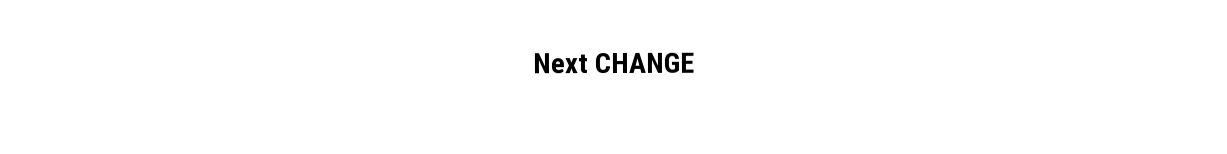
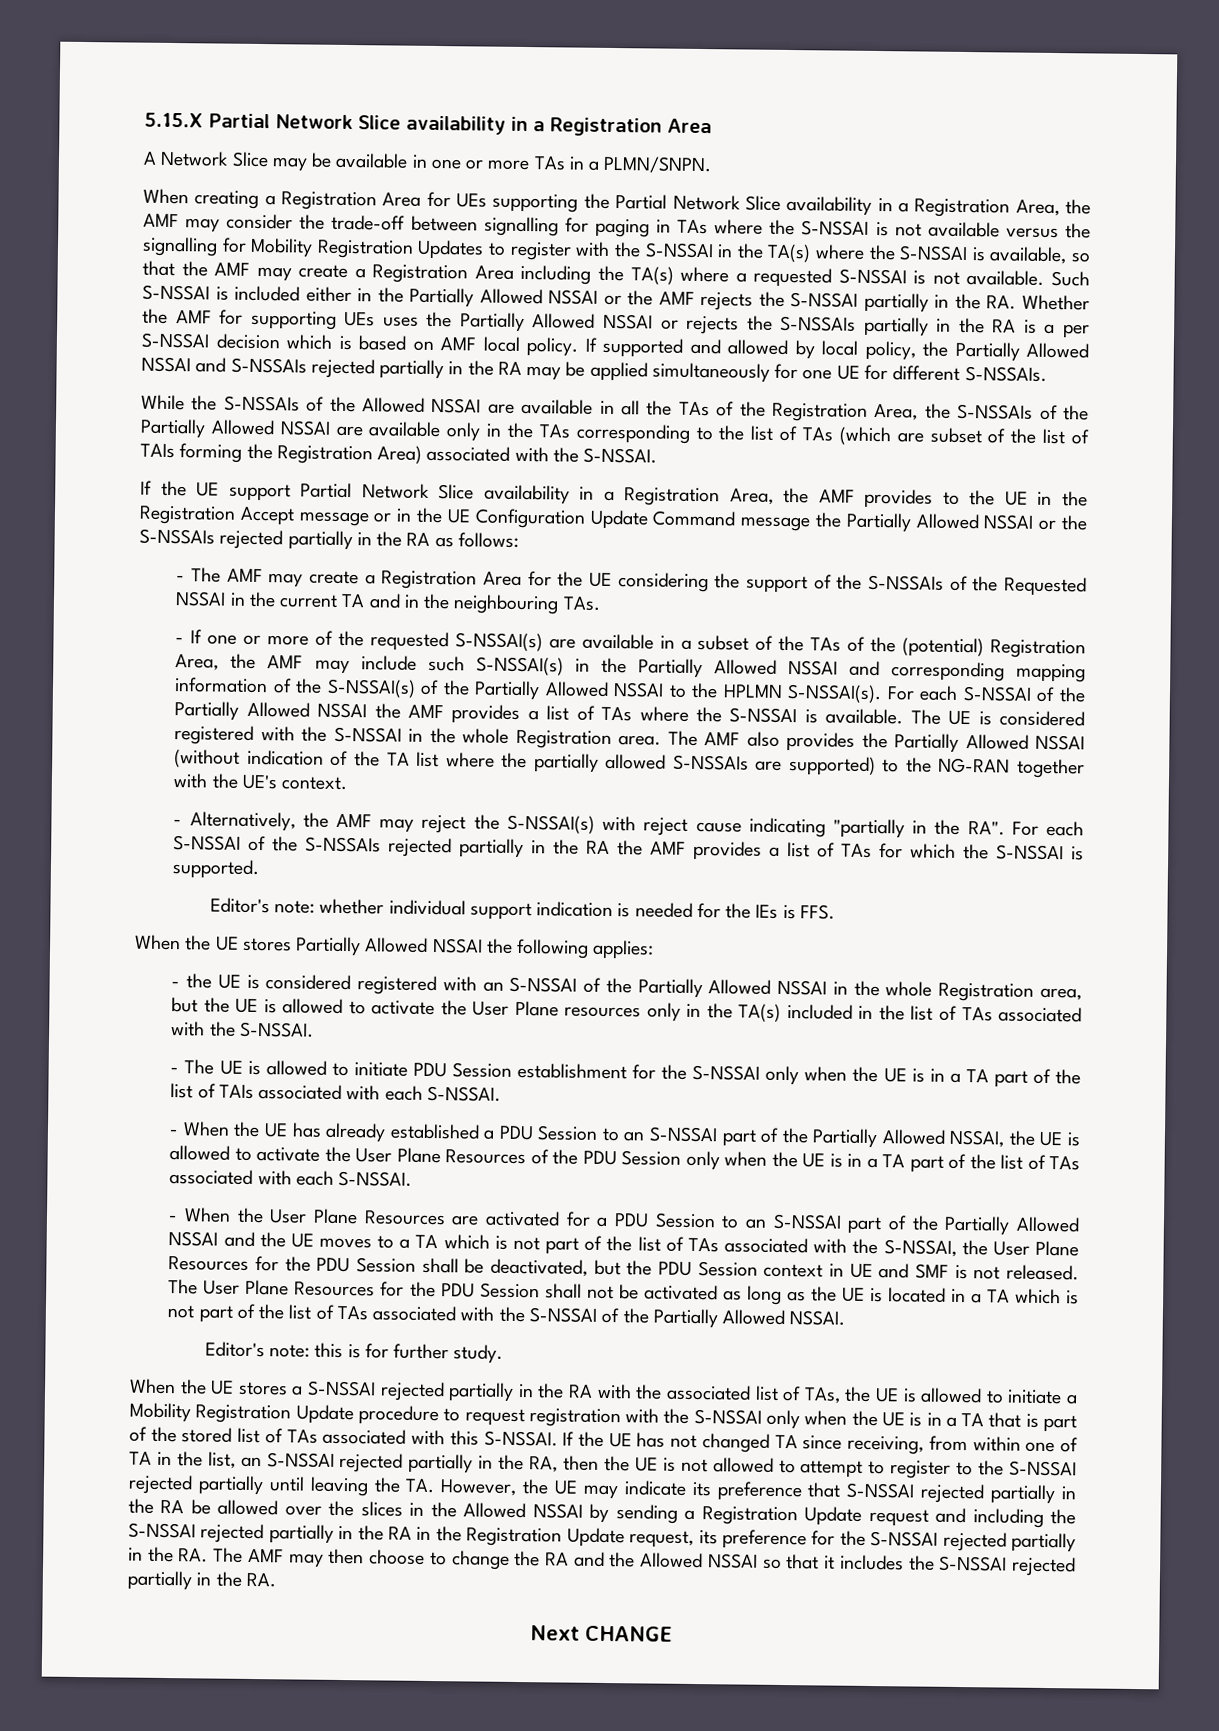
(531, 63) none -> [144,112,712,137] [143,150,713,174] [143,188,1092,218] [143,213,1091,239] [142,236,1090,265] [142,260,1090,288] [142,284,1090,313] [142,308,1090,339] [141,332,1089,362] [141,356,1047,383] [141,394,1089,422] [140,418,1090,446] [140,443,658,465] [140,480,1088,509] [139,505,1088,533] [139,528,519,551] [176,567,1087,597] [175,591,601,615] [175,629,1087,659] [175,653,1086,683] [174,677,1087,704] [174,701,1085,727] [174,725,1085,753] [174,749,1085,779] [173,773,348,791] [173,811,1084,839] [173,835,1084,861] [172,859,261,880] [209,897,835,921] [135,934,655,960] [171,973,1082,1002] [171,997,1083,1023] [171,1021,314,1038] [170,1059,1082,1088] [170,1083,501,1102] [169,1121,1082,1149] [169,1145,1080,1173] [169,1169,413,1187] [168,1207,1080,1236] [168,1231,1080,1257] [168,1256,1079,1281] [168,1279,1079,1305] [167,1303,846,1329] [204,1341,504,1364] [129,1378,1078,1405] [129,1402,1077,1433] [129,1426,1079,1455] [129,1451,1077,1479] [128,1474,1076,1505] [128,1498,1077,1528] [128,1522,1076,1553] [128,1546,1077,1577] [127,1570,276,1591] 5.15.X Partial Network Slice availability in a Registration Area // A Network Slice may be available in one or more TAs in a PLMN/SNPN. // When creating a Registration Area for UEs supporting the Partial Network Slice availability in a Registration Area, the AMF may consider the trade-off between signalling for paging in TAs where the S-NSSAI is not available versus the signalling for Mobility Registration Updates to register with the S-NSSAI in the TA(s) where the S-NSSAI is available, so that the AMF may create a Registration Area including the TA(s) where a requested S-NSSAI is not available. Such S-NSSAI is included either in the Partially Allowed NSSAI or the AMF rejects the S-NSSAI partially in the RA. Whether the AMF for supporting UEs uses the Partially Allowed NSSAI or rejects the S-NSSAIs partially in the RA is a per S-NSSAI decision which is based on AMF local policy. If supported and allowed by local policy, the Partially Allowed NSSAI and S-NSSAIs rejected partially in the RA may be applied simultaneously for one UE for different S-NSSAIs. // While the S-NSSAIs of the Allowed NSSAI are available in all the TAs of the Registration Area, the S-NSSAIs of the Partially Allowed NSSAI are available only in the TAs corresponding to the list of TAs (which are subset of the list of TAIs forming the Registration Area) associated with the S-NSSAI. // If the UE support Partial Network Slice availability in a Registration Area, the AMF provides to the UE in the Registration Accept message or in the UE Configuration Update Command message the Partially Allowed NSSAI or the S-NSSAIs rejected partially in the RA as follows: // - The AMF may create a Registration Area for the UE considering the support of the S-NSSAIs of the Requested NSSAI in the current TA and in the neighbouring TAs. // - If one or more of the requested S-NSSAI(s) are available in a subset of the TAs of the (potential) Registration Area, the AMF may include such S-NSSAI(s) in the Partially Allowed NSSAI and corresponding mapping information of the S-NSSAI(s) of the Partially Allowed NSSAI to the HPLMN S-NSSAI(s). For each S-NSSAI of the Partially Allowed NSSAI the AMF provides a list of TAs where the S-NSSAI is available. The UE is considered registered with the S-NSSAI in the whole Registration area. The AMF also provides the Partially Allowed NSSAI (without indication of the TA list where the partially allowed S-NSSAIs are supported) to the NG-RAN together with the UE's context. // - Alternatively, the AMF may reject the S-NSSAI(s) with reject cause indicating "partially in the RA". For each S-NSSAI of the S-NSSAIs rejected partially in the RA the AMF provides a list of TAs for which the S-NSSAI is supported. // Editor's note: whether individual support indication is needed for the IEs is FFS. // When the UE stores Partially Allowed NSSAI the following applies: // - the UE is considered registered with an S-NSSAI of the Partially Allowed NSSAI in the whole Registration area, but the UE is allowed to activate the User Plane resources only in the TA(s) included in the list of TAs associated with the S-NSSAI. // - The UE is allowed to initiate PDU Session establishment for the S-NSSAI only when the UE is in a TA part of the list of TAIs associated with each S-NSSAI. // - When the UE has already established a PDU Session to an S-NSSAI part of the Partially Allowed NSSAI, the UE is allowed to activate the User Plane Resources of the PDU Session only when the UE is in a TA part of the list of TAs associated with each S-NSSAI. // - When the User Plane Resources are activated for a PDU Session to an S-NSSAI part of the Partially Allowed NSSAI and the UE moves to a TA which is not part of the list of TAs associated with the S-NSSAI, the User Plane Resources for the PDU Session shall be deactivated, but the PDU Session context in UE and SMF is not released. The User Plane Resources for the PDU Session shall not be activated as long as the UE is located in a TA which is not part of the list of TAs associated with the S-NSSAI of the Partially Allowed NSSAI. // Editor's note: this is for further study. // When the UE stores a S-NSSAI rejected partially in the RA with the associated list of TAs, the UE is allowed to initiate a Mobility Registration Update procedure to request registration with the S-NSSAI only when the UE is in a TA that is part of the stored list of TAs associated with this S-NSSAI. If the UE has not changed TA since receiving, from within one of TA in the list, an S-NSSAI rejected partially in the RA, then the UE is not allowed to attempt to register to the S-NSSAI rejected partially until leaving the TA. However, the UE may indicate its preference that S-NSSAI rejected partially in the RA be allowed over the slices in the Allowed NSSAI by sending a Registration Update request and including the S-NSSAI rejected partially in the RA in the Registration Update request, its preference for the S-NSSAI rejected partially in the RA. The AMF may then choose to change the RA and the Allowed NSSAI so that it includes the S-NSSAI rejected partially in the RA. //

